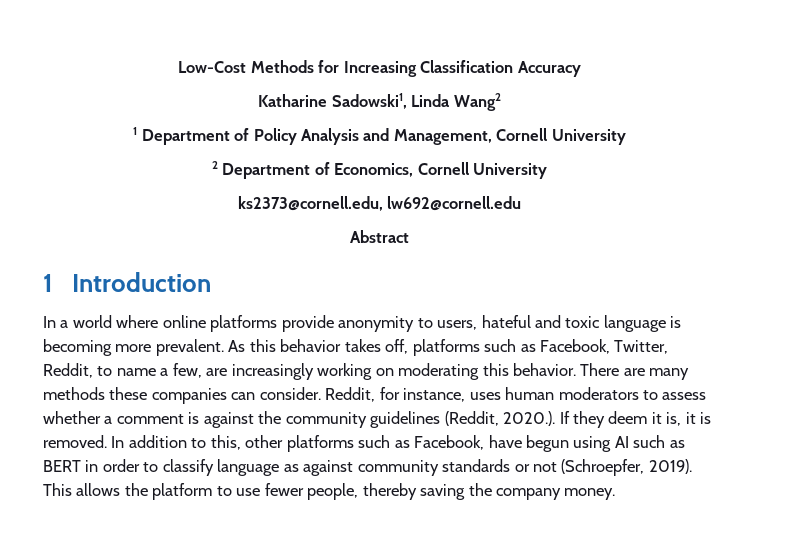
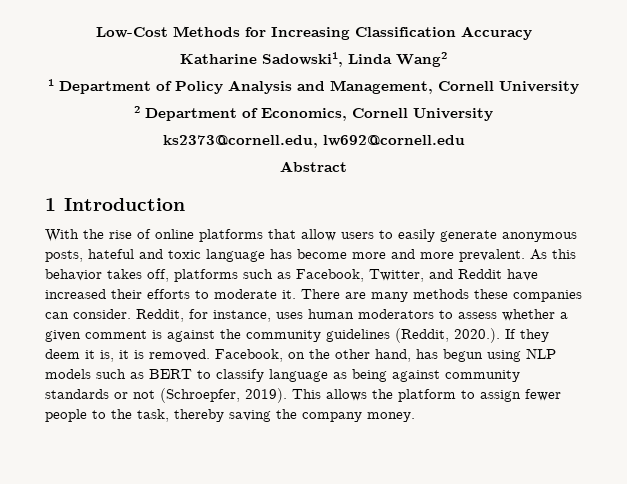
[43,315,682,332] [43,339,112,356] In a world where online platforms provide anonymity to users, hateful and toxic language is becoming -> [45,229,577,242] [45,249,415,262] With the rise of online platforms that allow users to easily generate anonymous posts, hateful and toxic language has become more and
[43,363,577,380] Reddit, to name a few, are increasingly working on moderating this behavior. -> [429,269,538,281] [45,289,296,299] and Reddit have increased their efforts to moderate it.
(113, 420) none -> [45,330,81,342] given
[111,435,629,452] In addition to this, other platforms such as Facebook, have begun using AI -> [215,348,556,362] [45,369,91,379] Facebook, on the other hand, has begun using NLP models
[85,459,140,472] in order -> (192, 374) none
(299, 468) none -> [352,369,387,382] being
[236,483,359,500] use fewer people, -> [480,389,561,402] [45,409,169,422] assign fewer people to the task,

